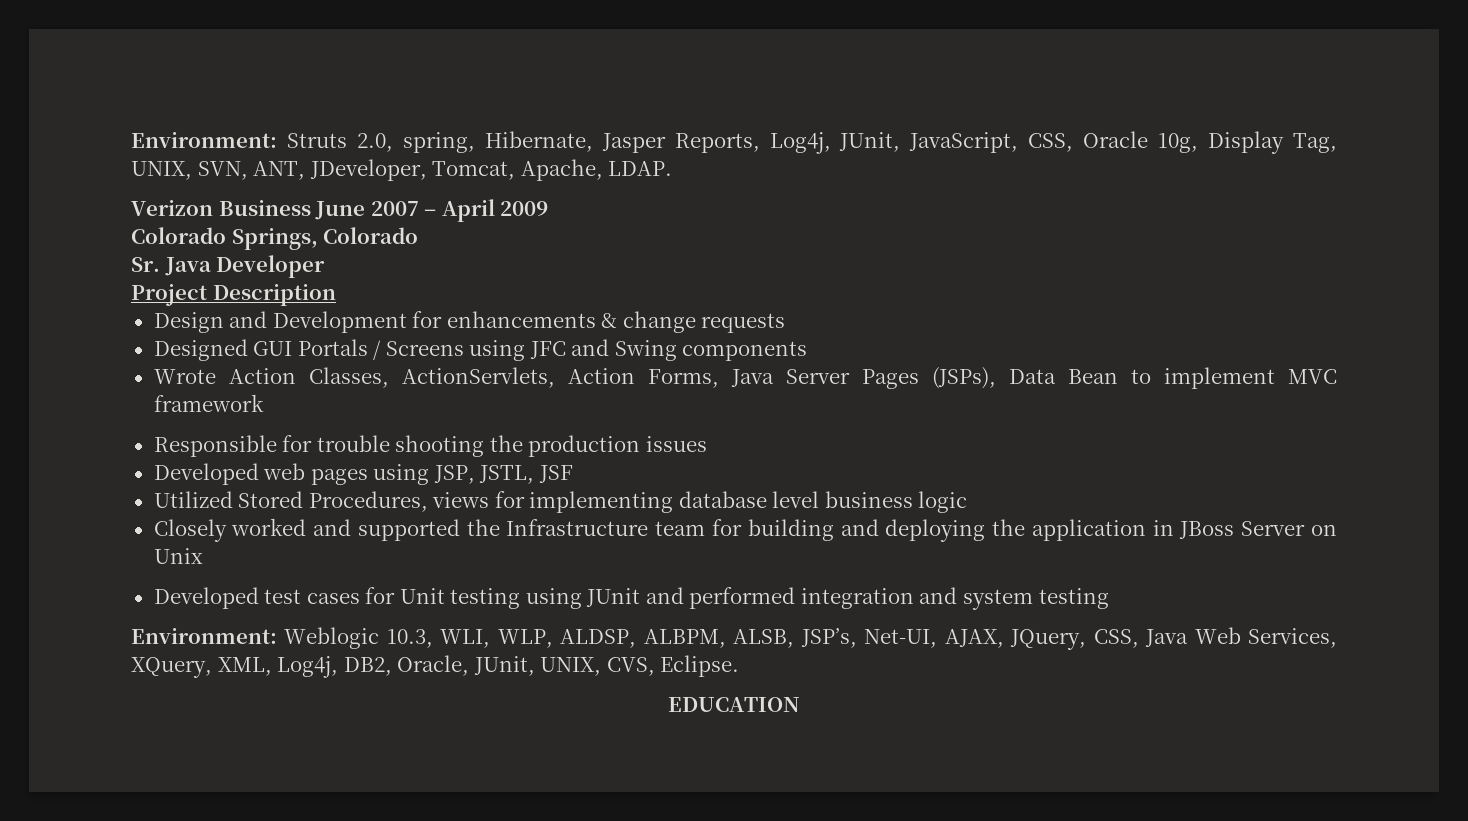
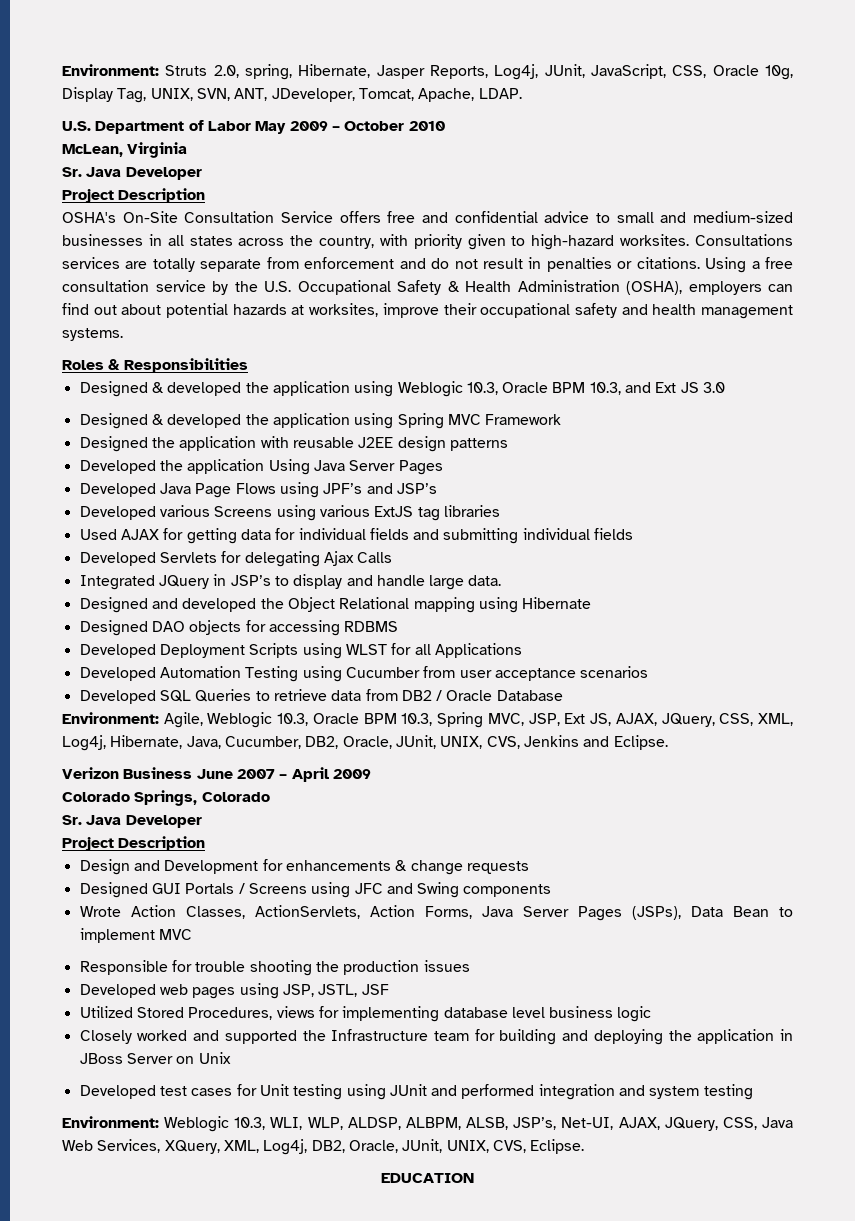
(673, 168) none -> [62,120,445,134] [62,142,188,158] [62,167,202,180] [62,188,206,203] [62,211,793,223] [62,234,793,250] [62,257,793,273] [62,280,793,295] [62,303,794,319] [62,328,123,341] [62,358,248,373] [79,381,726,397] [79,413,562,429] [79,436,508,452] [79,459,443,475] [79,482,437,498] [79,505,500,521] [79,528,634,544] [79,551,393,567] [79,574,502,590] [79,597,592,613] [79,620,399,636] [79,643,522,659] [79,666,649,682] [79,689,563,704] [62,712,794,728] [62,735,668,751] // U.S. Department of Labor May 2009 – October 2010 // McLean, Virginia // Sr. Java Developer // Project Description // OSHA's On-Site Consultation Service offers free and confidential advice to small and medium-sized businesses in all states across the country, with priority given to high-hazard worksites. Consultations services are totally separate from enforcement and do not result in penalties or citations. Using a free consultation service by the U.S. Occupational Safety & Health Administration (OSHA), employers can find out about potential hazards at worksites, improve their occupational safety and health management systems. // Roles & Responsibilities // Designed & developed the application using Weblogic 10.3, Oracle BPM 10.3, and Ext JS 3.0 // Designed & developed the application using Spring MVC Framework // Designed the application with reusable J2EE design patterns // Developed the application Using Java Server Pages // Developed Java Page Flows using JPF’s and JSP’s // Developed various Screens using various ExtJS tag libraries // Used AJAX for getting data for individual fields and submitting individual fields // Developed Servlets for delegating Ajax Calls // Integrated JQuery in JSP’s to display and handle large data. // Designed and developed the Object Relational mapping using Hibernate // Designed DAO objects for accessing RDBMS // Developed Deployment Scripts using WLST for all Applications // Developed Automation Testing using Cucumber from user acceptance scenarios // Developed SQL Queries to retrieve data from DB2 / Oracle Database // Environment: Agile, Weblogic 10.3, Oracle BPM 10.3, Spring MVC, JSP, Ext JS, AJAX, JQuery, CSS, XML, Log4j, Hibernate, Java, Cucumber, DB2, Oracle, JUnit, UNIX, CVS, Jenkins and Eclipse.
[153,394,264,412] framework -> (192, 934) none

